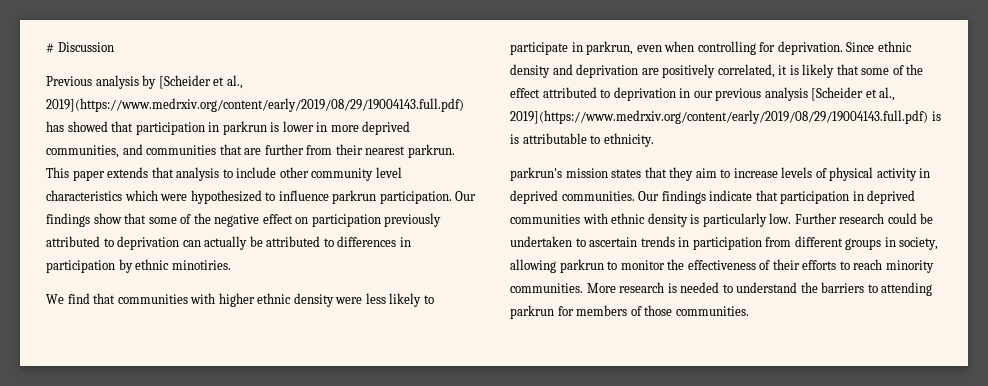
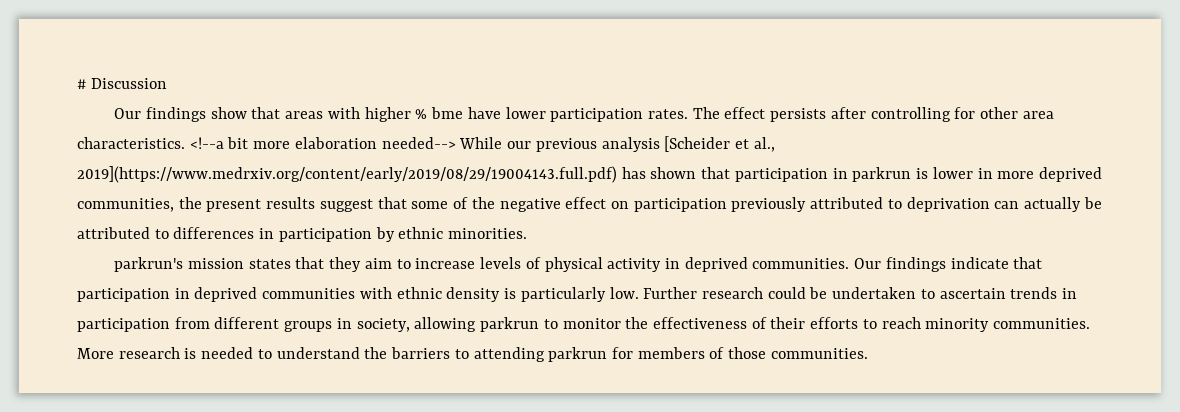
[46,75,157,89] Previous analysis by -> [114,107,1054,122] [77,137,660,152] Our findings show that areas with higher % bme have lower participation rates. The effect persists after controlling for other area characteristics. <!--a bit more elaboration needed--> While our previous analysis
[67,121,108,132] showed -> [650,167,697,179] shown
[122,144,455,158] [46,167,402,181] [46,190,477,204] [46,213,122,227] and communities that are further from their nearest parkrun. This paper extends that analysis to include other community level characteristics which were hypothesized to influence parkrun participation. Our findings show -> [178,197,373,212] the present results suggest
[171,260,231,270] [46,293,434,307] [510,41,912,55] [510,64,924,78] [510,87,896,101] [510,110,941,124] [510,133,654,147] minotiries. // We find that communities with higher ethnic density were less likely to participate in parkrun, even when controlling for deprivation. Since ethnic density and deprivation are positively correlated, it is likely that some of the effect attributed to deprivation in our previous analysis [Scheider et al., 2019](https://www.medrxiv.org/content/early/2019/08/29/19004143.full.pdf) is is attributable to ethnicity. -> [448,228,528,239] minorities.

